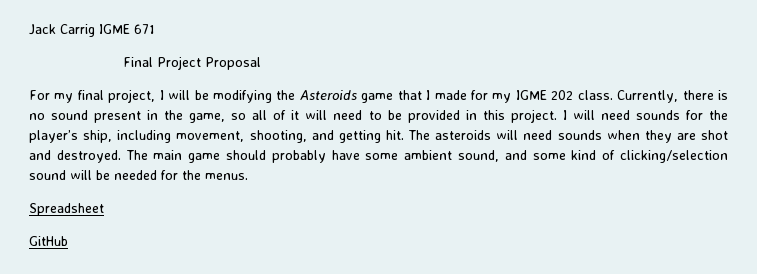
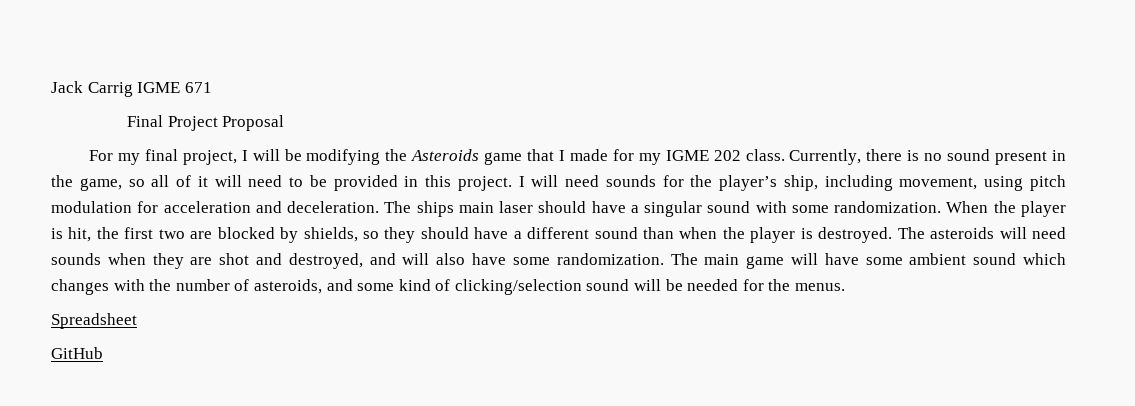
[249,130,404,143] shooting, and getting hit. -> [984,175,1066,191] [51,201,1067,217] [51,227,893,243] using pitch modulation for acceleration and deceleration. The ships main laser should have a singular sound with some randomization. When the player is hit, the first two are blocked by shields, so they should have a different sound than when the player is destroyed.
[56,150,121,163] destroyed. -> [288,253,664,269] destroyed, and will also have some randomization.
[226,150,326,163] should probably -> [790,253,818,265] will
[458,150,500,162] sound, -> [973,253,1067,265] [51,279,322,295] sound which changes with the number of asteroids,

